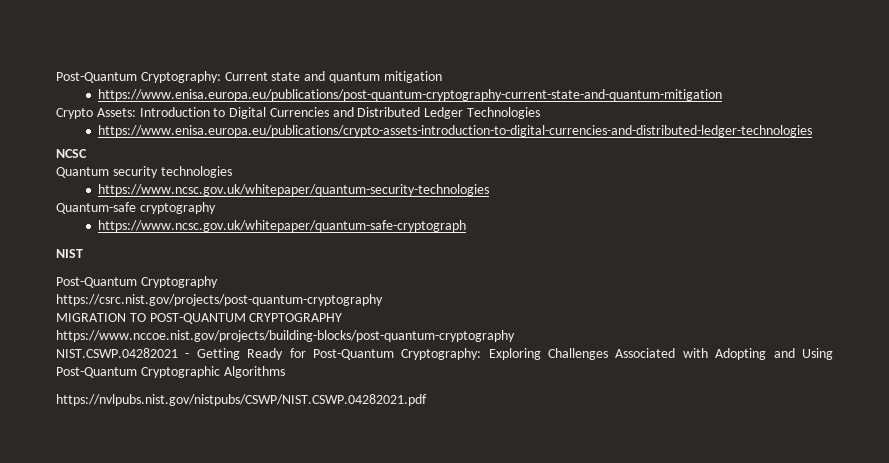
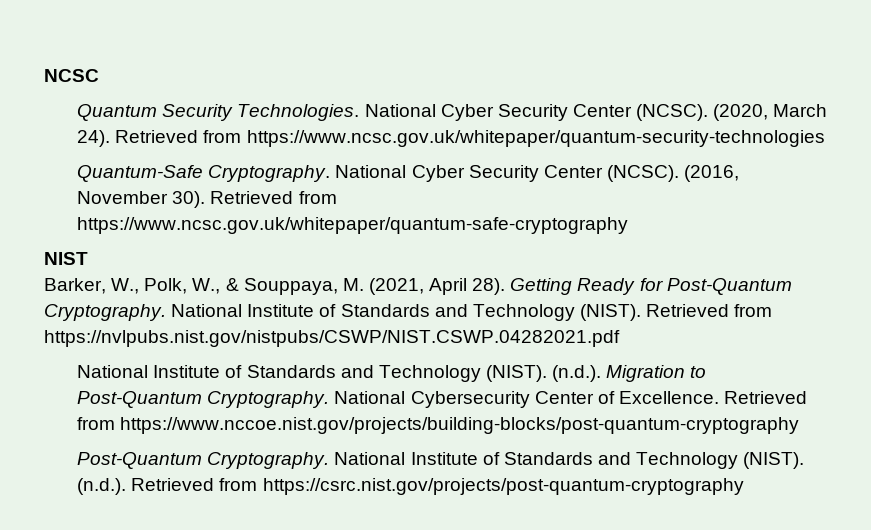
[56,71,442,83] [98,89,723,101] [56,107,541,119] [98,125,813,137] [56,149,87,158] [56,166,232,178] [98,184,490,196] [56,202,216,214] [98,220,467,232] [56,249,83,258] [56,276,218,288] [56,294,383,306] [56,313,343,324] [56,330,515,342] [56,348,833,360] [56,366,285,378] [56,394,427,406] Post-Quantum Cryptography: Current state and quantum mitigation // https://www.enisa.europa.eu/publications/post-quantum-cryptography-current-state-and-quantum-mitigation // Crypto Assets: Introduction to Digital Currencies and Distributed Ledger Technologies // https://www.enisa.europa.eu/publications/crypto-assets-introduction-to-digital-currencies-and-distributed-ledger-technologies // NCSC // Quantum security technologies // https://www.ncsc.gov.uk/whitepaper/quantum-security-technologies // Quantum-safe cryptography // https://www.ncsc.gov.uk/whitepaper/quantum-safe-cryptograph // NIST // Post-Quantum Cryptography // https://csrc.nist.gov/projects/post-quantum-cryptography // MIGRATION TO POST-QUANTUM CRYPTOGRAPHY // https://www.nccoe.nist.gov/projects/building-blocks/post-quantum-cryptography // NIST.CSWP.04282021 - Getting Ready for Post-Quantum Cryptography: Exploring Challenges Associated with Adopting and Using Post-Quantum Cryptographic Algorithms // https://nvlpubs.nist.gov/nistpubs/CSWP/NIST.CSWP.04282021.pdf -> [44,69,99,82] [77,104,828,121] [77,130,825,147] [77,165,740,182] [77,191,337,208] [77,217,629,234] [44,252,88,265] [44,278,792,295] [44,304,773,321] [44,330,620,347] [77,365,707,382] [77,391,808,408] [77,417,800,434] [77,452,805,469] [77,478,744,495] NCSC // Quantum Security Technologies. National Cyber Security Center (NCSC). (2020, March 24). Retrieved from https://www.ncsc.gov.uk/whitepaper/quantum-security-technologies // Quantum-Safe Cryptography. National Cyber Security Center (NCSC). (2016, November 30). Retrieved from https://www.ncsc.gov.uk/whitepaper/quantum-safe-cryptography // NIST // Barker, W., Polk, W., & Souppaya, M. (2021, April 28). Getting Ready for Post-Quantum Cryptography. National Institute of Standards and Technology (NIST). Retrieved from https://nvlpubs.nist.gov/nistpubs/CSWP/NIST.CSWP.04282021.pdf // National Institute of Standards and Technology (NIST). (n.d.). Migration to Post-Quantum Cryptography. National Cybersecurity Center of Excellence. Retrieved from https://www.nccoe.nist.gov/projects/building-blocks/post-quantum-cryptography // Post-Quantum Cryptography. National Institute of Standards and Technology (NIST). (n.d.). Retrieved from https://csrc.nist.gov/projects/post-quantum-cryptography

